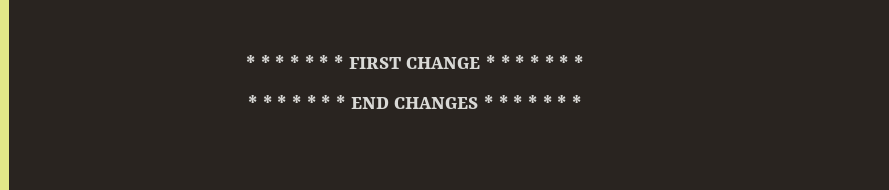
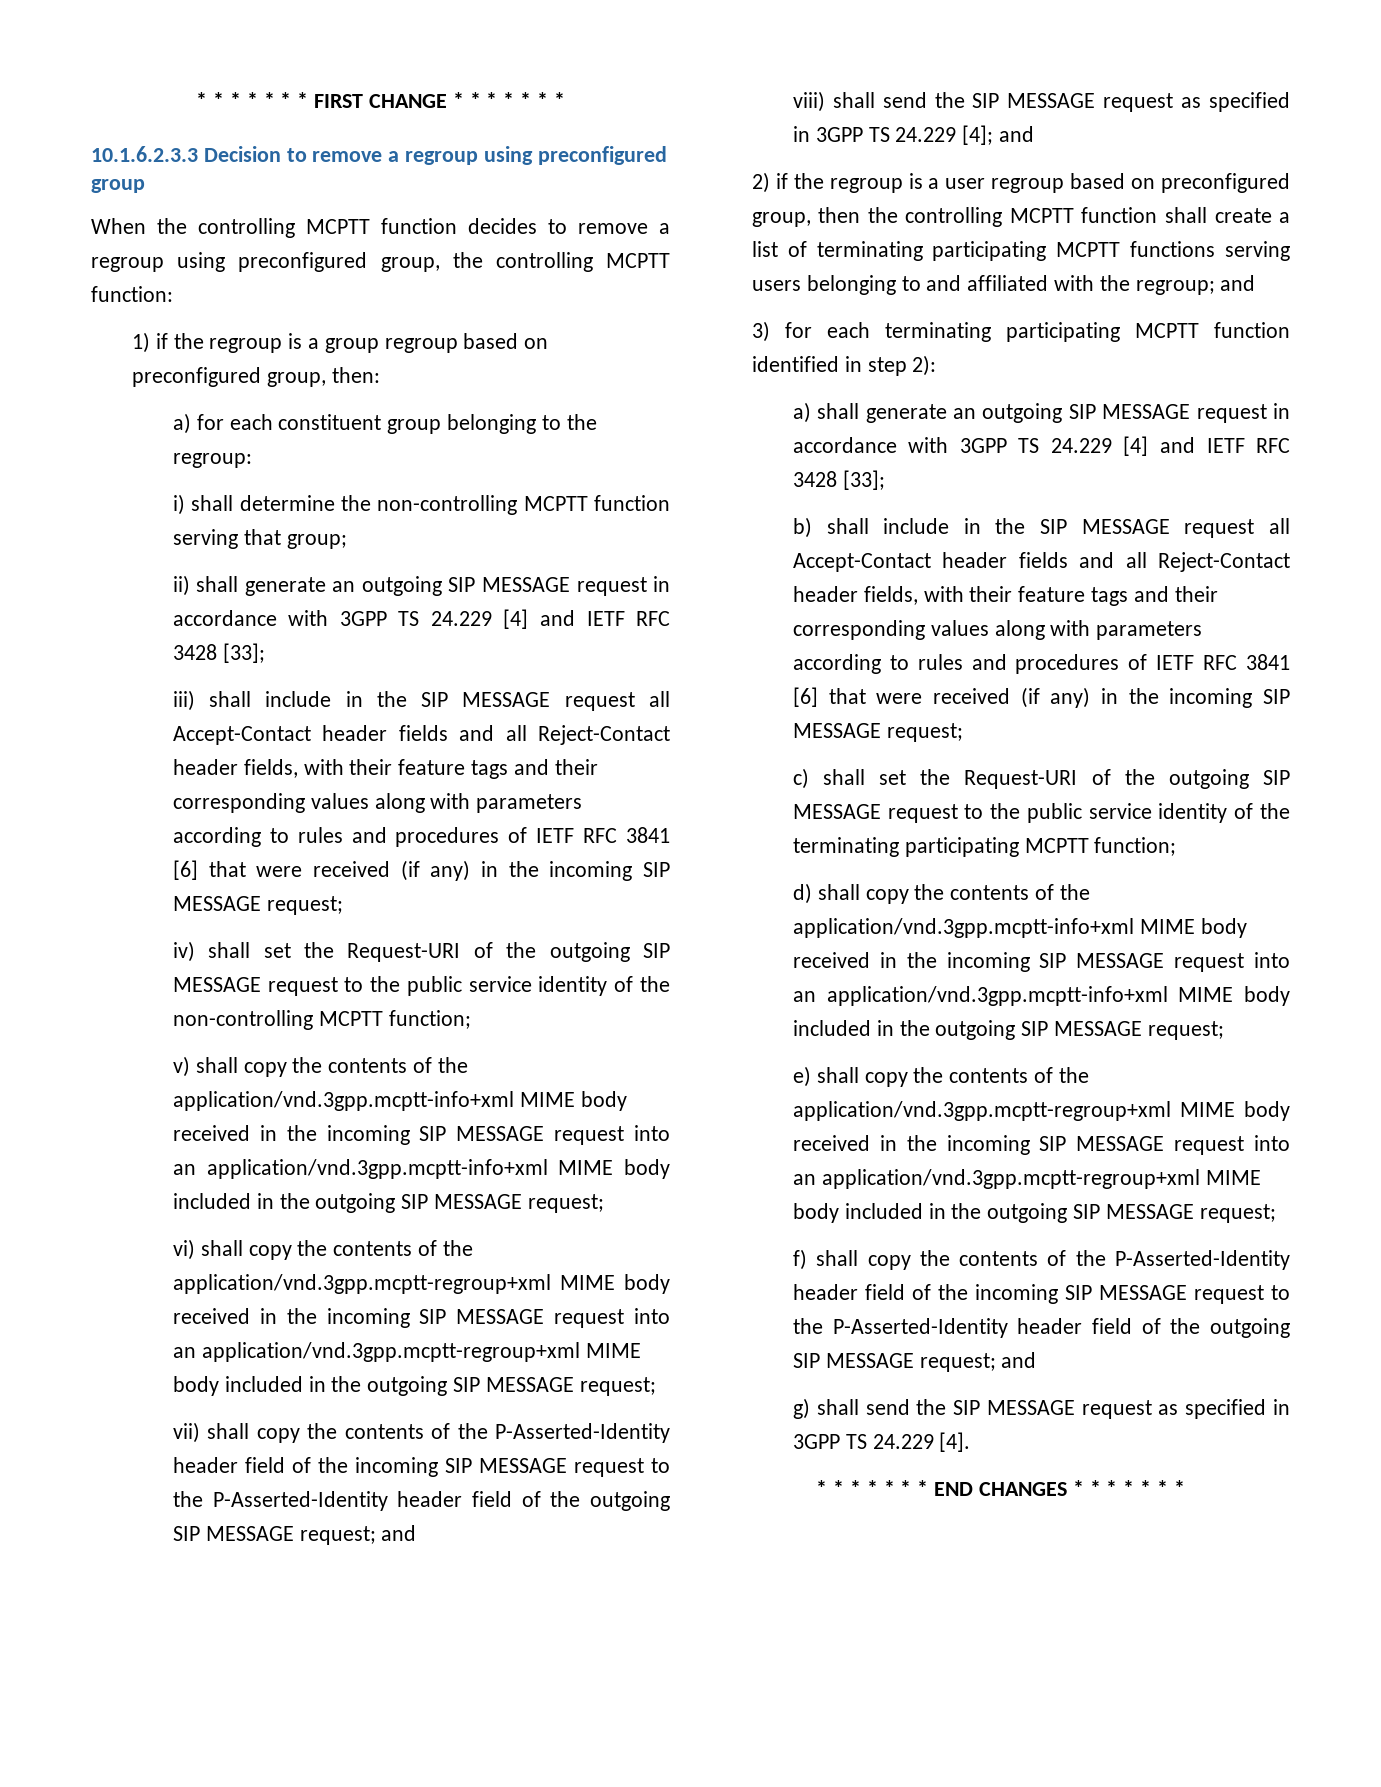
(584, 62) none -> [91,146,667,165] [91,179,145,193] [91,218,670,238] [91,252,670,272] [91,286,173,302] [131,332,549,353] [131,367,380,387] [172,413,597,434] [172,453,252,468] [172,494,670,515] [172,529,347,549] [172,575,670,596] [172,609,670,629] [172,643,265,663] [172,690,670,711] [172,725,670,745] [172,759,598,779] [172,793,583,813] [172,827,670,847] [172,860,670,881] [172,896,343,915] [172,941,670,962] [172,976,670,996] [172,1010,471,1030] [172,1056,468,1077] [172,1091,627,1111] [172,1125,670,1145] [172,1159,670,1179] [172,1193,604,1213] [172,1239,473,1260] [172,1274,670,1294] [172,1308,670,1328] [172,1342,641,1362] [172,1376,656,1396] [172,1422,670,1443] [172,1457,670,1477] [172,1491,670,1511] [172,1525,417,1545] [792,91,1290,112] [792,125,1034,145] [751,172,1290,193] [751,207,1290,227] [751,241,1290,261] [751,275,1256,295] [751,321,1290,342] [751,355,937,376] [792,402,1290,423] [792,436,1290,456] [792,470,885,490] [792,517,1290,538] [792,552,1290,572] [792,586,1218,606] [792,620,1203,640] [792,654,1290,674] [792,687,1290,708] [792,723,963,742] [792,768,1290,789] [792,803,1290,823] [792,837,1177,857] [792,883,1090,904] [792,918,1247,938] [792,952,1290,972] [792,986,1290,1006] [792,1020,1224,1040] [792,1066,1089,1087] [792,1101,1290,1121] [792,1135,1290,1155] [792,1169,1261,1189] [792,1203,1276,1223] [792,1249,1290,1270] [792,1284,1290,1304] [792,1318,1290,1338] [792,1352,1037,1372] [792,1398,1290,1419] [792,1432,971,1452] // 10.1.6.2.3.3 Decision to remove a regroup using preconfigured group // When the controlling MCPTT function decides to remove a regroup using preconfigured group, the controlling MCPTT function: // 1) if the regroup is a group regroup based on preconfigured group, then: // a) for each constituent group belonging to the regroup: // i) shall determine the non-controlling MCPTT function serving that group; // ii) shall generate an outgoing SIP MESSAGE request in accordance with 3GPP TS 24.229 [4] and IETF RFC 3428 [33]; // iii) shall include in the SIP MESSAGE request all Accept-Contact header fields and all Reject-Contact header fields, with their feature tags and their corresponding values along with parameters according to rules and procedures of IETF RFC 3841 [6] that were received (if any) in the incoming SIP MESSAGE request; // iv) shall set the Request-URI of the outgoing SIP MESSAGE request to the public service identity of the non-controlling MCPTT function; // v) shall copy the contents of the application/vnd.3gpp.mcptt-info+xml MIME body received in the incoming SIP MESSAGE request into an application/vnd.3gpp.mcptt-info+xml MIME body included in the outgoing SIP MESSAGE request; // vi) shall copy the contents of the application/vnd.3gpp.mcptt-regroup+xml MIME body received in the incoming SIP MESSAGE request into an application/vnd.3gpp.mcptt-regroup+xml MIME body included in the outgoing SIP MESSAGE request; // vii) shall copy the contents of the P-Asserted-Identity header field of the incoming SIP MESSAGE request to the P-Asserted-Identity header field of the outgoing SIP MESSAGE request; and // viii) shall send the SIP MESSAGE request as specified in 3GPP TS 24.229 [4]; and // 2) if the regroup is a user regroup based on preconfigured group, then the controlling MCPTT function shall create a list of terminating participating MCPTT functions serving users belonging to and affiliated with the regroup; and // 3) for each terminating participating MCPTT function identified in step 2): // a) shall generate an outgoing SIP MESSAGE request in accordance with 3GPP TS 24.229 [4] and IETF RFC 3428 [33]; // b) shall include in the SIP MESSAGE request all Accept-Contact header fields and all Reject-Contact header fields, with their feature tags and their corresponding values along with parameters according to rules and procedures of IETF RFC 3841 [6] that were received (if any) in the incoming SIP MESSAGE request; // c) shall set the Request-URI of the outgoing SIP MESSAGE request to the public service identity of the terminating participating MCPTT function; // d) shall copy the contents of the application/vnd.3gpp.mcptt-info+xml MIME body received in the incoming SIP MESSAGE request into an application/vnd.3gpp.mcptt-info+xml MIME body included in the outgoing SIP MESSAGE request; // e) shall copy the contents of the application/vnd.3gpp.mcptt-regroup+xml MIME body received in the incoming SIP MESSAGE request into an application/vnd.3gpp.mcptt-regroup+xml MIME body included in the outgoing SIP MESSAGE request; // f) shall copy the contents of the P-Asserted-Identity header field of the incoming SIP MESSAGE request to the P-Asserted-Identity header field of the outgoing SIP MESSAGE request; and // g) shall send the SIP MESSAGE request as specified in 3GPP TS 24.229 [4].

